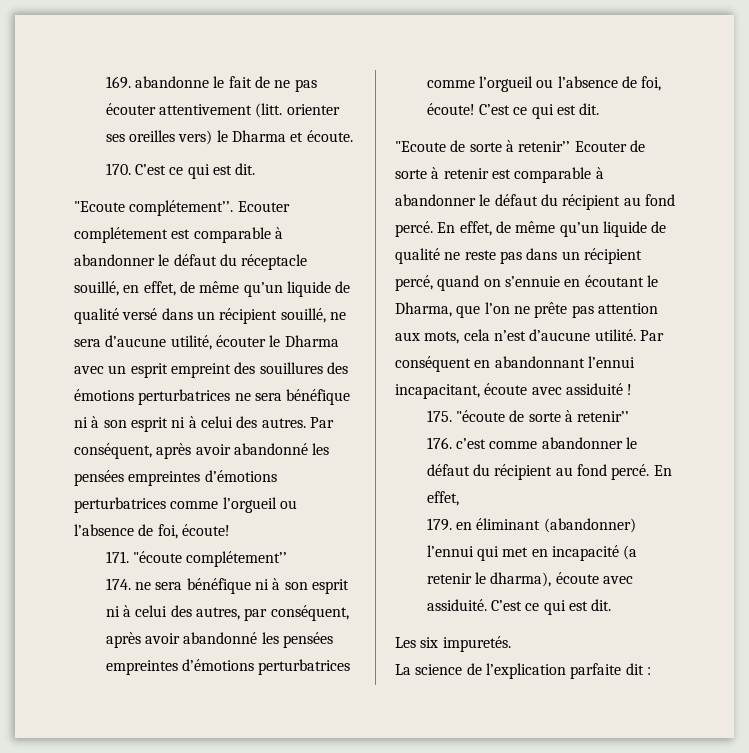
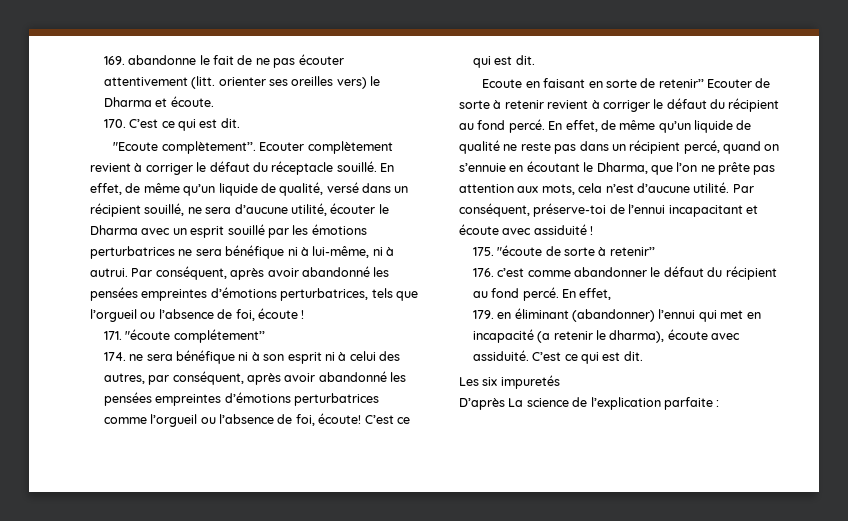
[129,200,290,216] [74,227,283,243] [74,254,155,266] complétement’’. Ecouter complétement est comparable à abandonner -> [161,141,393,154] [90,163,193,175] complètement’’. Ecouter complètement revient à corriger
[74,281,351,297] [74,308,119,324] souillé, en effet, de même qu’un liquide de qualité -> [336,161,394,172] [90,182,324,196] souillé. En effet, de même qu’un liquide de qualité,
[170,362,348,378] empreint des souillures des -> [227,224,309,238] souillé par les
[103,416,306,432] son esprit ni à celui des autres. -> [312,246,394,258] [90,268,128,277] lui-même, ni à autrui.
[74,497,297,513] [74,524,230,539] perturbatrices comme l’orgueil ou l’absence de foi, écoute! -> [280,288,418,301] [90,308,305,322] perturbatrices, tels que l’orgueil ou l’absence de foi, écoute !
[395,140,514,152] "Ecoute de sorte à -> [482,78,656,88] Ecoute en faisant en sorte de
[491,167,604,183] [395,194,476,206] est comparable à abandonner -> [547,100,650,112] revient à corriger
[395,356,635,372] [395,384,480,399] conséquent en abandonnant l’ennui incapacitant, -> [459,203,758,217] conséquent, préserve-toi de l’ennui incapacitant et
[442,636,511,652] impuretés. // -> [500,375,560,389] [459,398,505,410] impuretés // D’après
[625,663,644,675] dit -> (713, 403) none

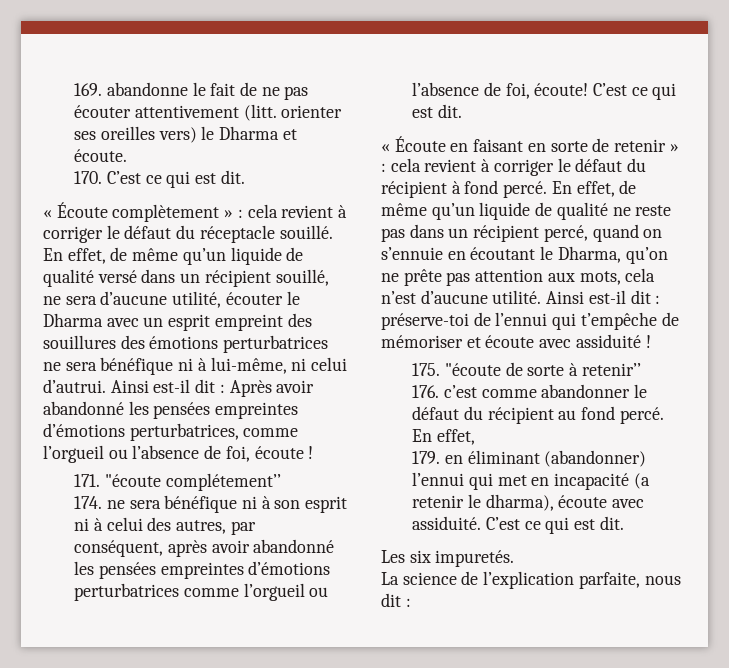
[113,141,393,154] "Ecoute complètement’’. Ecouter complètement -> [43,202,278,222] « Écoute complètement » : cela
[279,182,324,196] qualité, -> [43,269,94,287] qualité
[227,224,309,238] souillé par les -> [214,313,312,331] [43,335,145,349] empreint des souillures des
[386,247,394,256] [90,266,265,280] à autrui. Par conséquent, après -> [311,357,348,371] [43,379,272,397] celui d’autrui. Ainsi est-il dit : Après
[371,288,418,301] tels que -> [243,428,299,437] comme
[482,79,523,88] Ecoute -> [381,136,446,152] « Écoute
[658,78,771,88] [459,100,544,109] retenir’’ Ecouter de sorte à retenir -> [614,139,679,152] [381,158,421,172] retenir » : cela
[459,123,474,130] au -> [451,181,461,194] à
[650,162,698,175] que l’on -> [625,247,668,264] qu’on
[732,184,754,193] [459,203,743,217] Par conséquent, préserve-toi de l’ennui incapacitant -> [546,290,661,304] [381,312,679,330] [381,335,463,348] Ainsi est-il dit : préserve-toi de l’ennui qui t’empêche de mémoriser
[500,375,560,389] [459,398,505,410] impuretés // D’après -> [435,550,515,567] impuretés. //
[663,397,713,410] parfaite -> [578,572,681,589] [381,593,401,607] parfaite, nous dit

